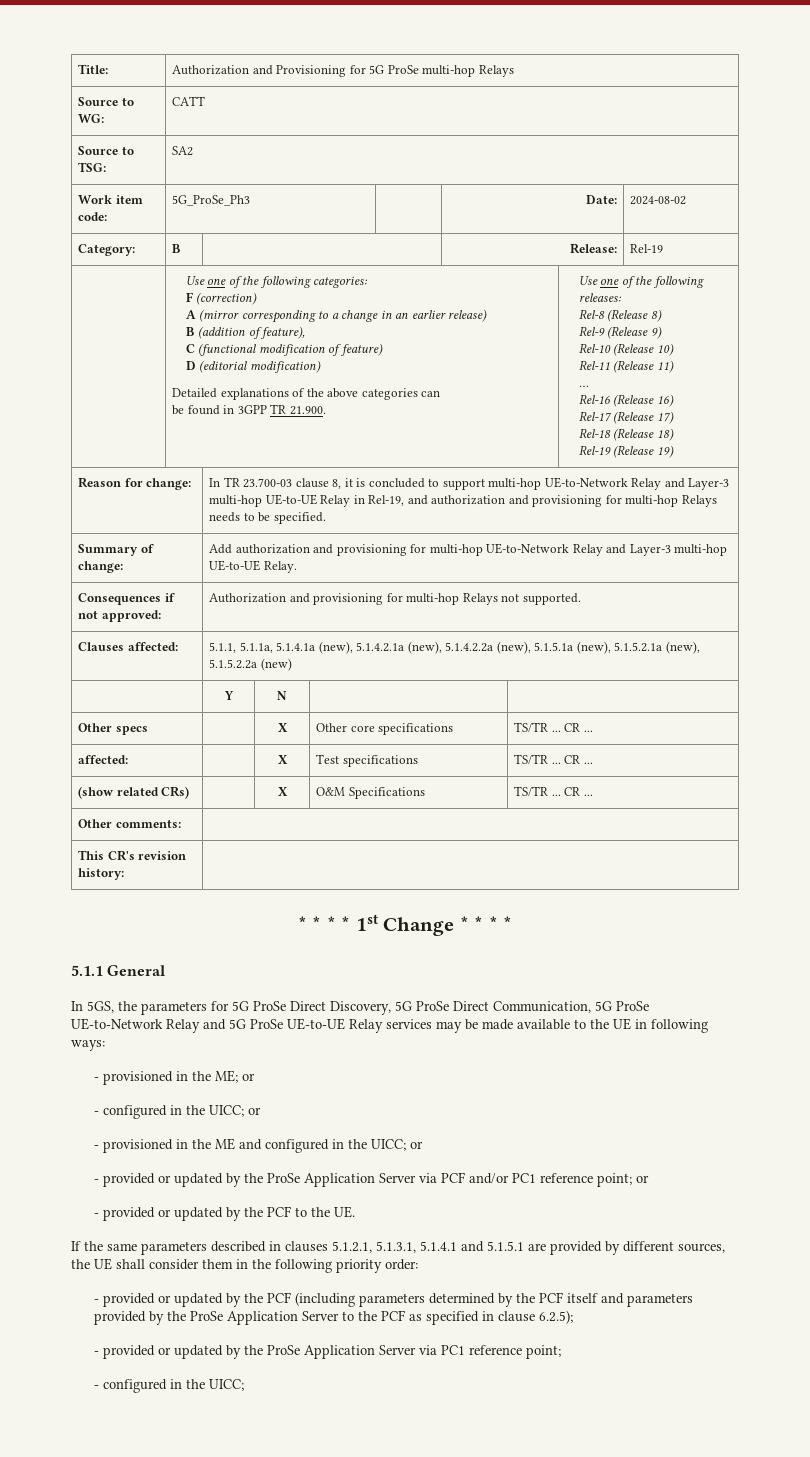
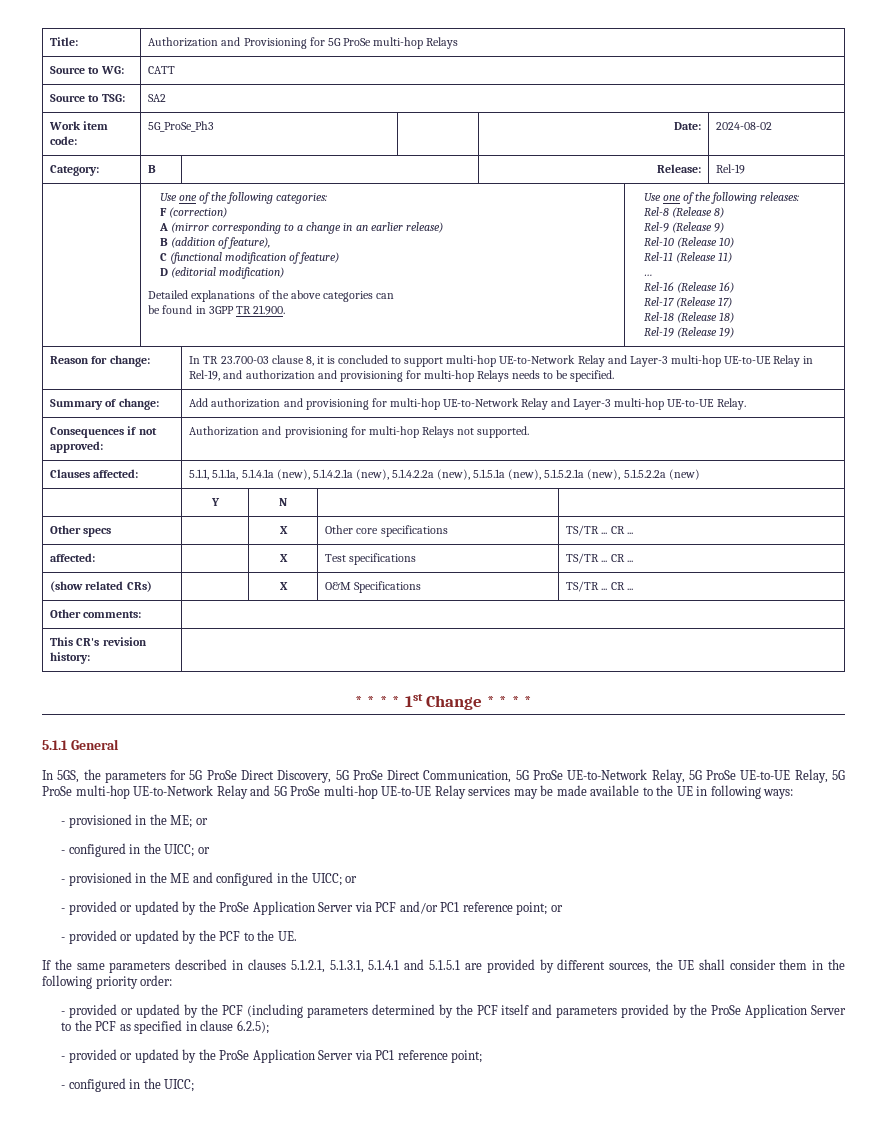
(163, 1024) none -> [651,769,846,783] [42,785,214,799] Relay, 5G ProSe UE-to-UE Relay, 5G ProSe multi-hop UE-to-Network
(283, 1024) none -> [323,785,378,799] multi-hop

